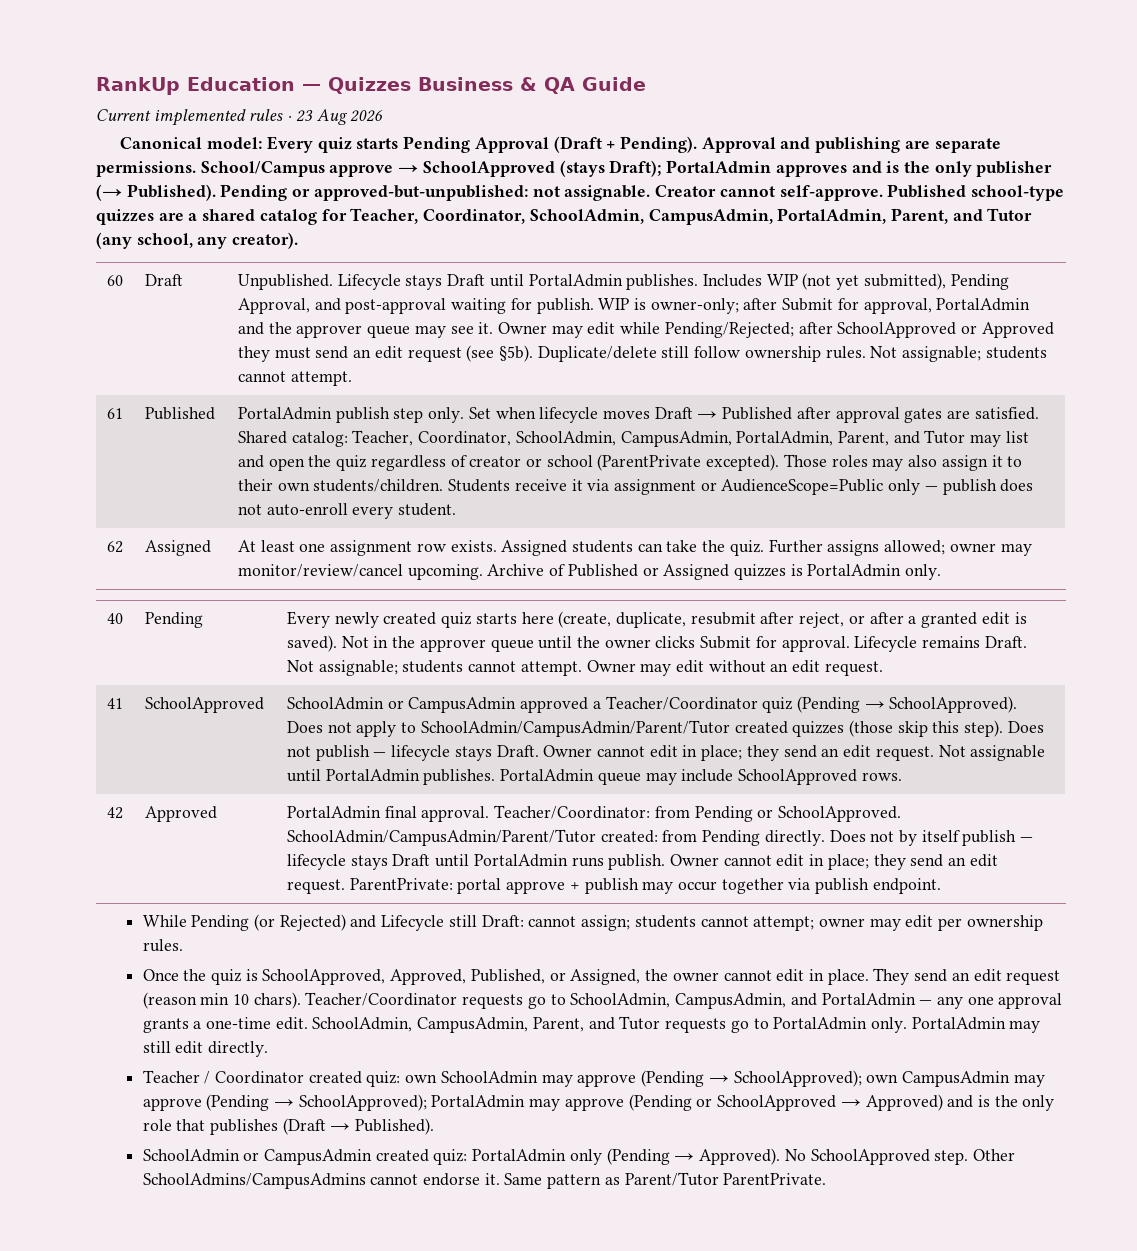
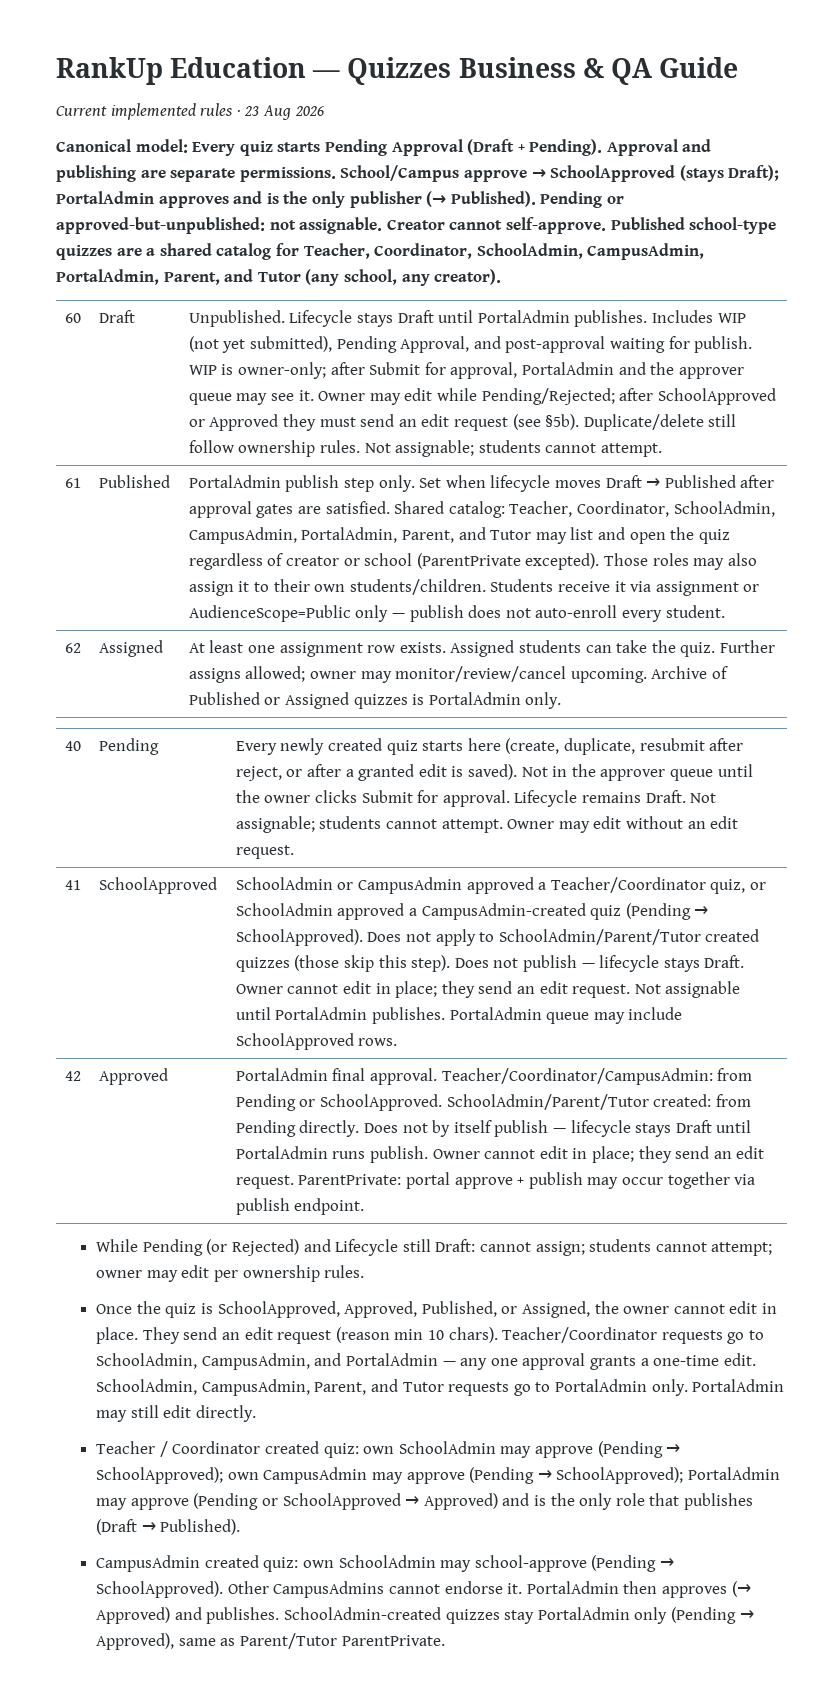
(758, 703) none -> [710,879,767,894] [235,903,586,920] quiz, or SchoolAdmin approved a CampusAdmin-created
[420,720,730,737] SchoolAdmin/CampusAdmin/Parent/Tutor -> [498,929,701,945] SchoolAdmin/Parent/Tutor
[494,805,651,819] Teacher/Coordinator: -> [441,1068,713,1085] Teacher/Coordinator/CampusAdmin:
[286,829,596,846] SchoolAdmin/CampusAdmin/Parent/Tutor -> [446,1094,649,1110] SchoolAdmin/Parent/Tutor
[142,1149,260,1162] SchoolAdmin or -> (241, 1527) none
[472,1148,1015,1165] [142,1173,602,1189] PortalAdmin only (Pending → Approved). No SchoolApproved step. Other SchoolAdmins/CampusAdmins cannot endorse it. Same pattern -> [303,1555,674,1572] [96,1581,751,1598] [96,1607,754,1624] [96,1633,216,1650] own SchoolAdmin may school-approve (Pending → SchoolApproved). Other CampusAdmins cannot endorse it. PortalAdmin then approves (→ Approved) and publishes. SchoolAdmin-created quizzes stay PortalAdmin only (Pending → Approved), same

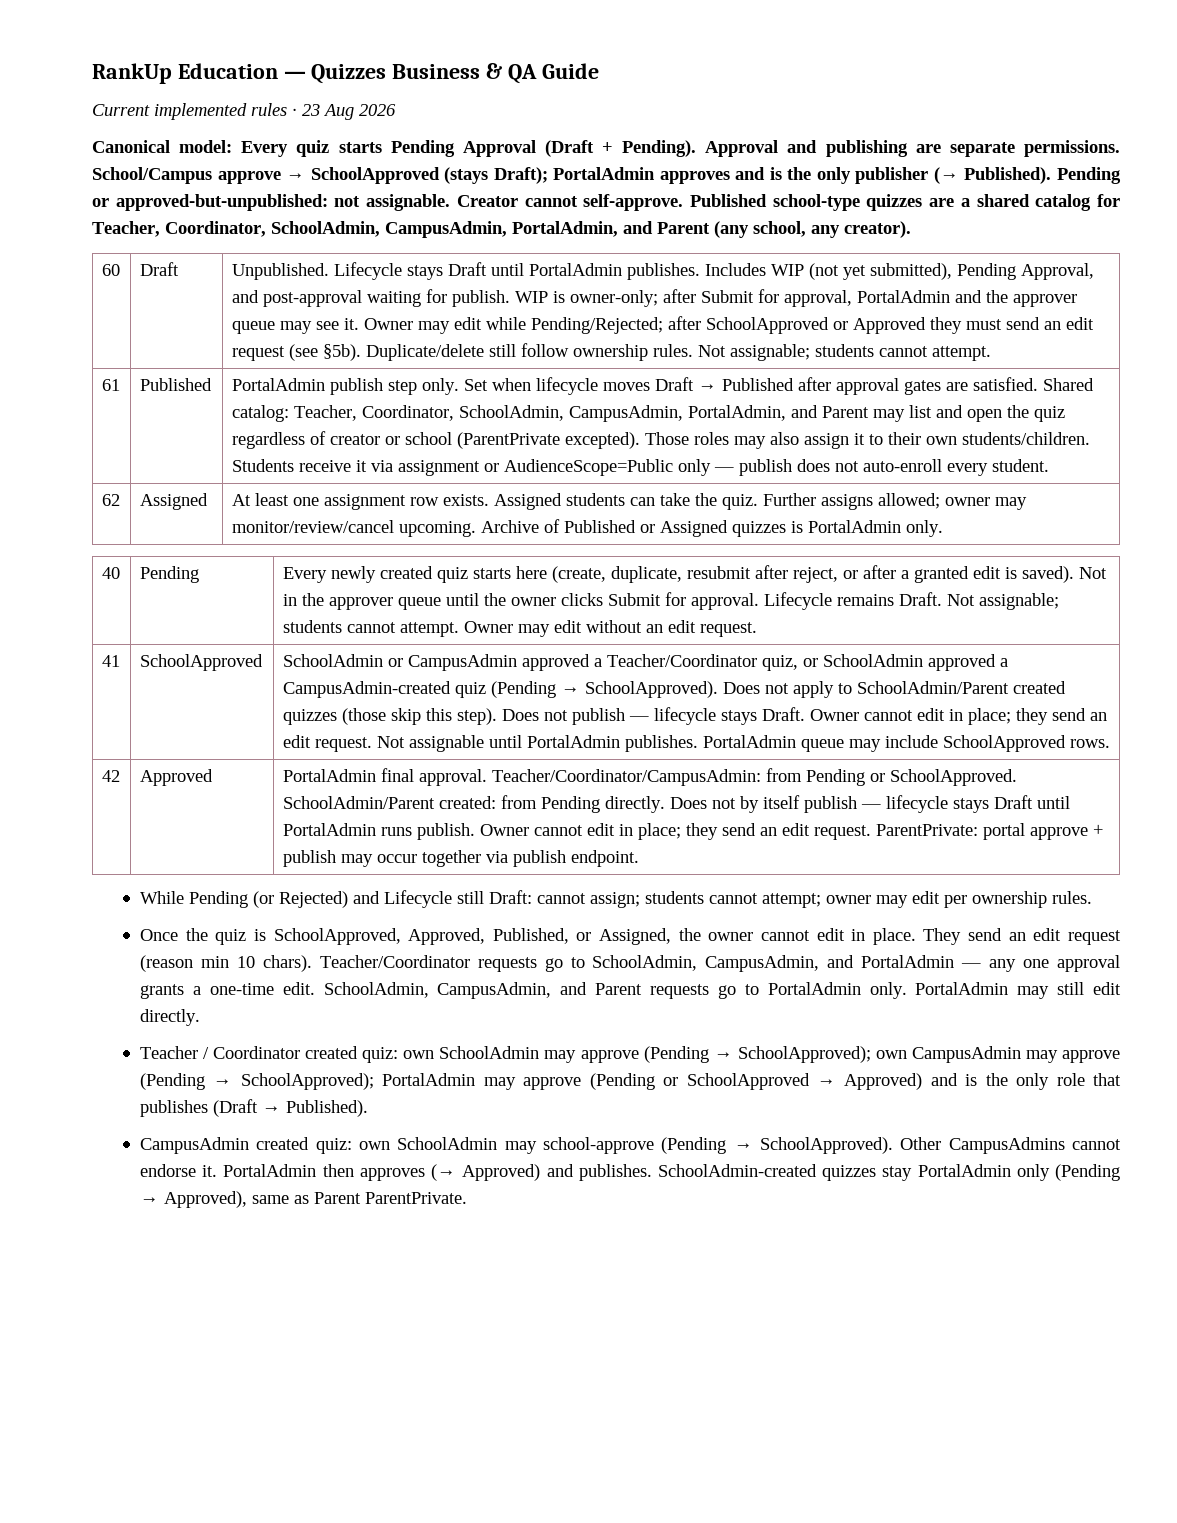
[163,269,301,285] Parent, and Tutor -> [623,221,710,234] and Parent
[402,527,532,543] Parent, and Tutor -> [790,405,869,418] and Parent
[498,929,701,945] SchoolAdmin/Parent/Tutor -> [856,681,1009,694] SchoolAdmin/Parent
[446,1094,649,1110] SchoolAdmin/Parent/Tutor -> [282,796,435,809] SchoolAdmin/Parent
[314,1379,444,1395] Parent, and Tutor -> [560,982,643,995] and Parent
[240,1633,338,1649] Parent/Tutor -> [314,1192,362,1204] Parent

